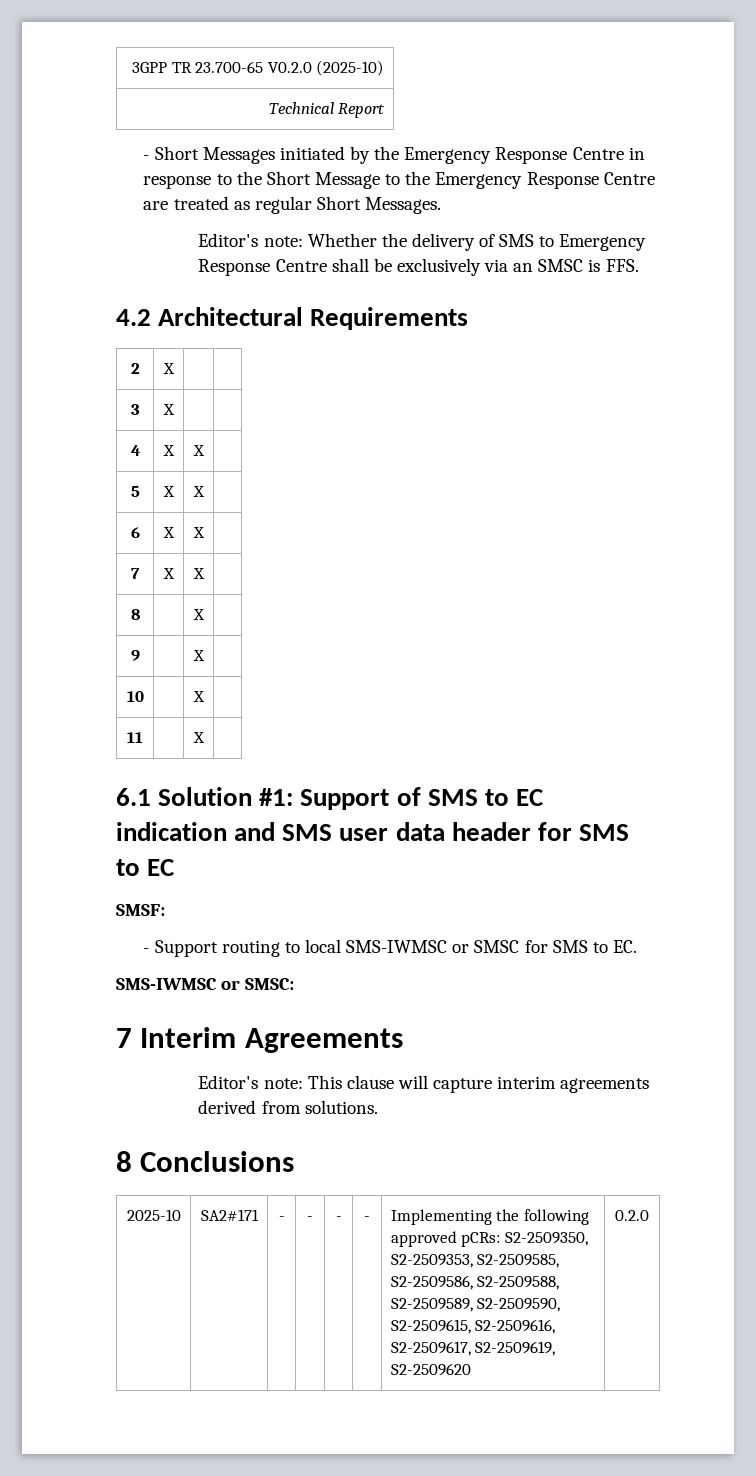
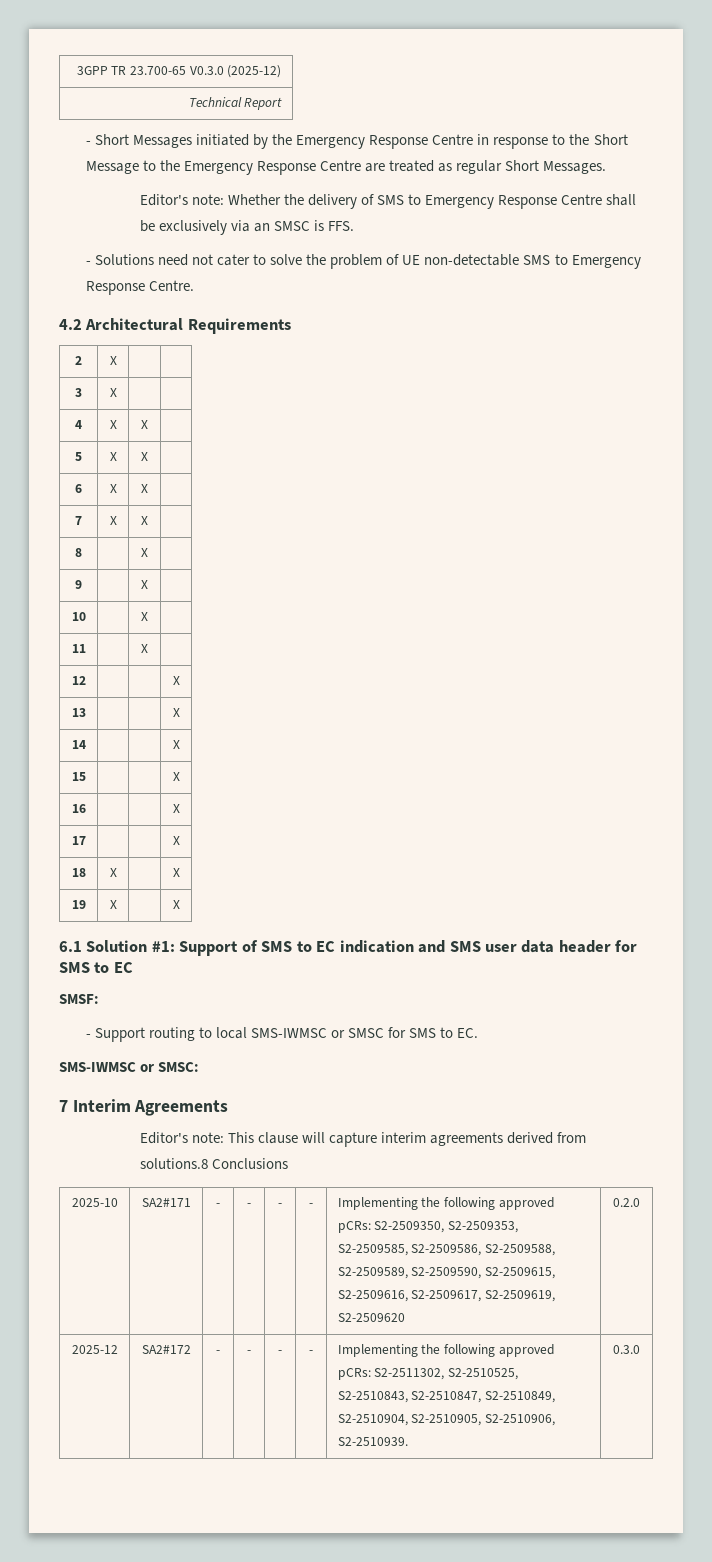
[267,60,385,76] V0.2.0 (2025-10) -> [189,65,282,78] V0.3.0 (2025-12)
(639, 265) none -> [85,254,641,269] [85,280,194,295] // - Solutions need not cater to solve the problem of UE non-detectable SMS to Emergency Response Centre.
(205, 737) none -> [71,676,86,685] [172,676,180,685] [71,708,86,717] [172,708,180,717] [71,740,86,749] [172,740,180,749] [71,772,86,781] [172,772,180,781] [71,804,86,813] [172,804,180,813] [71,836,86,845] [172,836,180,845] [71,868,86,877] [109,868,117,877] [172,868,180,877] [71,900,86,909] [109,900,117,909] [172,900,180,909] // 12 | | | X // 13 | | | X // 14 | | | X // 15 | | | X // 16 | | | X // 17 | | | X // 18 | X | | X // 19 | X | | X
[304,1100,378,1114] [116,1151,132,1172] solutions. // 8 -> [139,1158,208,1169] solutions.8
(649, 1215) none -> [71,1345,118,1354] [141,1345,191,1354] [216,1350,220,1354] [247,1350,251,1354] [278,1350,282,1354] [309,1350,313,1354] [337,1344,555,1357] [337,1368,518,1380] [337,1391,555,1403] [337,1414,555,1426] [337,1437,408,1446] [613,1345,640,1354] // 2025-12 | SA2#172 | - | - | - | - | Implementing the following approved pCRs: S2-2511302, S2-2510525, S2-2510843, S2-2510847, S2-2510849, S2-2510904, S2-2510905, S2-2510906, S2-2510939. | 0.3.0

